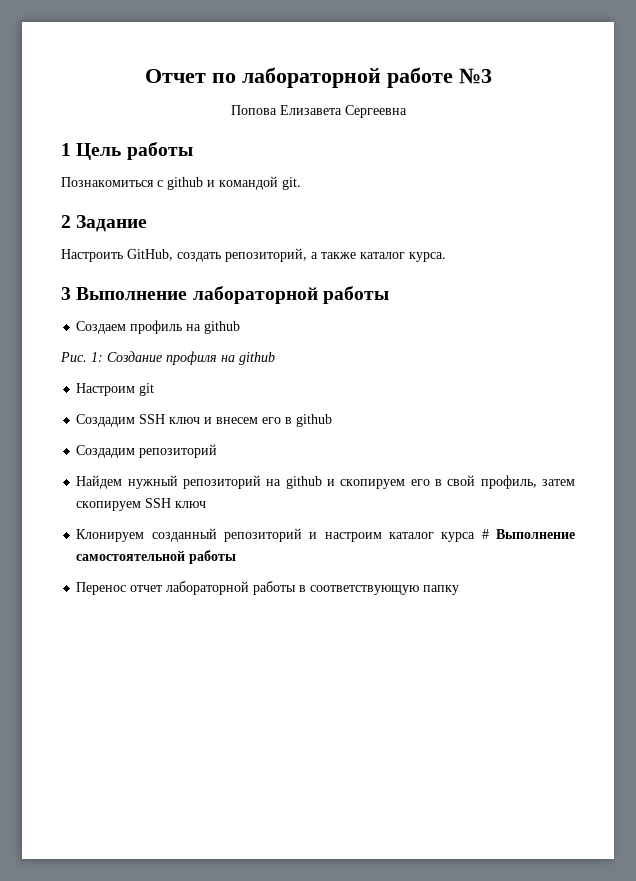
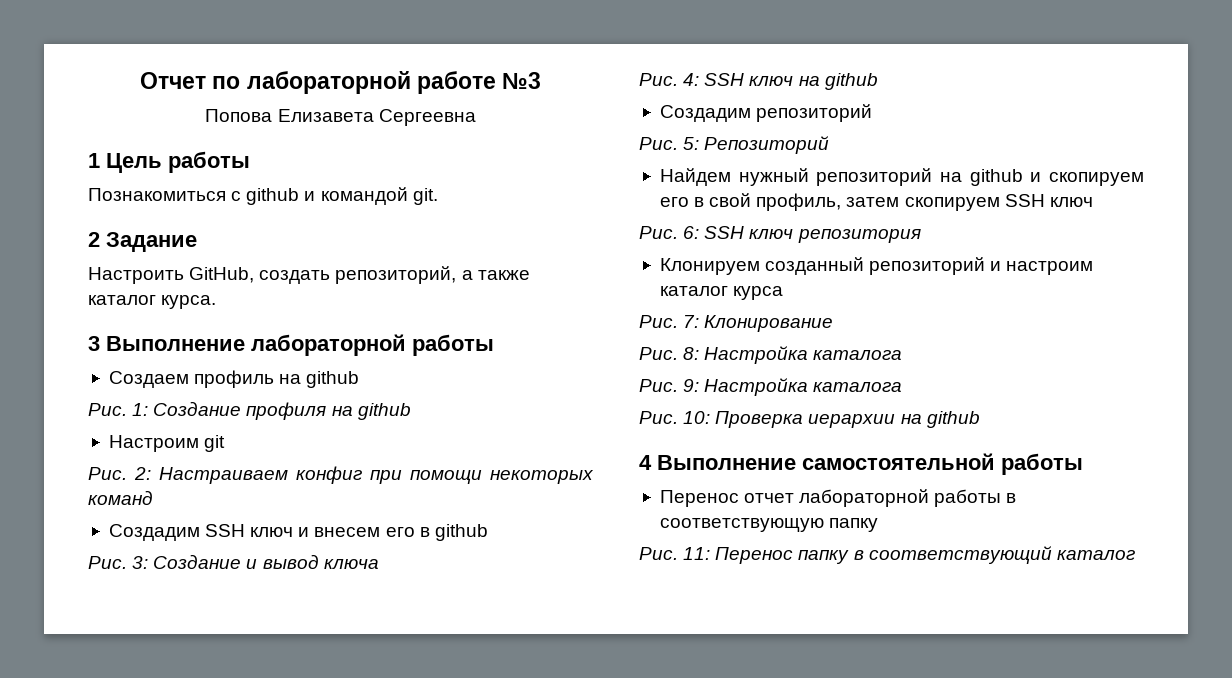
(155, 389) none -> [88,466,594,484] [88,490,153,505] // Рис. 2: Настраиваем конфиг при помощи некоторых команд
(333, 420) none -> [88,554,379,569] [639,73,878,90] // Рис. 3: Создание и вывод ключа // Рис. 4: SSH ключ на github
(218, 451) none -> [639,136,830,154] // Рис. 5: Репозиторий
(207, 504) none -> [639,226,921,243] // Рис. 6: SSH ключ репозитория
[481,529,489,539] # -> [639,315,834,332] [639,346,903,364] [639,378,903,396] [639,411,980,428] [639,455,652,470] // Рис. 7: Клонирование // Рис. 8: Настройка каталога // Рис. 9: Настройка каталога // Рис. 10: Проверка иерархии на github // 4
(460, 590) none -> [639,546,1135,564] // Рис. 11: Перенос папку в соответствующий каталог

